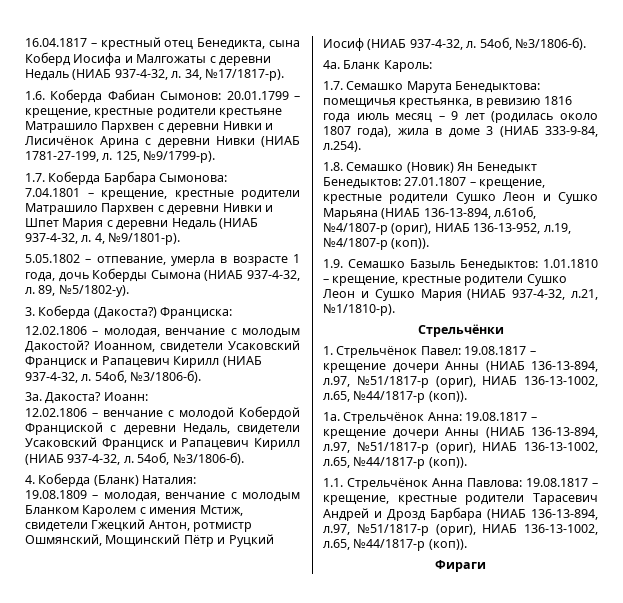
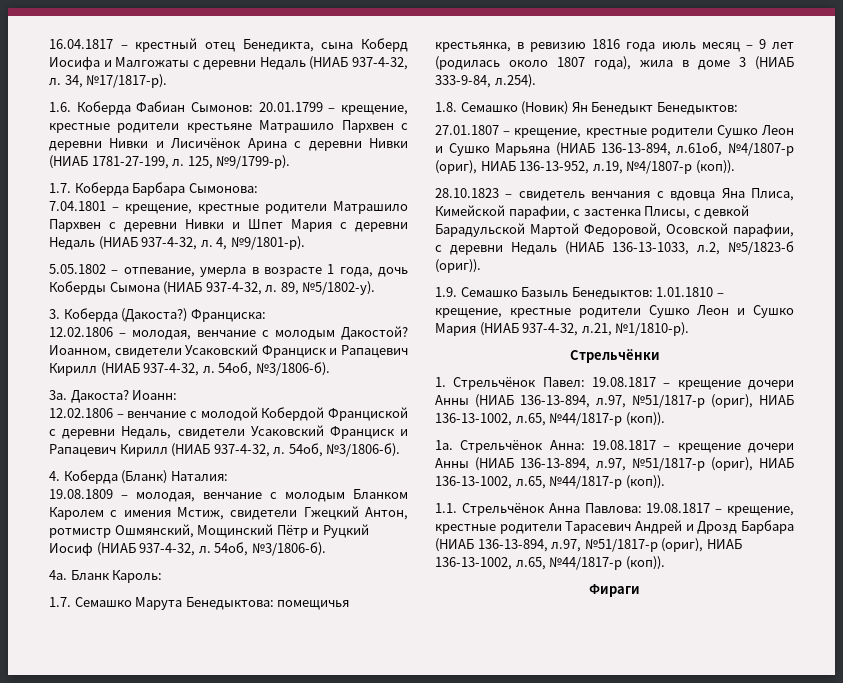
(401, 183) none -> (738, 108) //
(430, 243) none -> [435,188,794,201] [435,205,750,219] [435,223,794,237] [435,241,794,255] [435,259,481,273] // 28.10.1823 – свидетель венчания с вдовца Яна Плиса, Кимейской парафии, с застенка Плисы, с девкой Барадульской Мартой Федоровой, Осовской парафии, с деревни Недаль (НИАБ 136-13-1033, л.2, №5/1823-б (ориг)).

